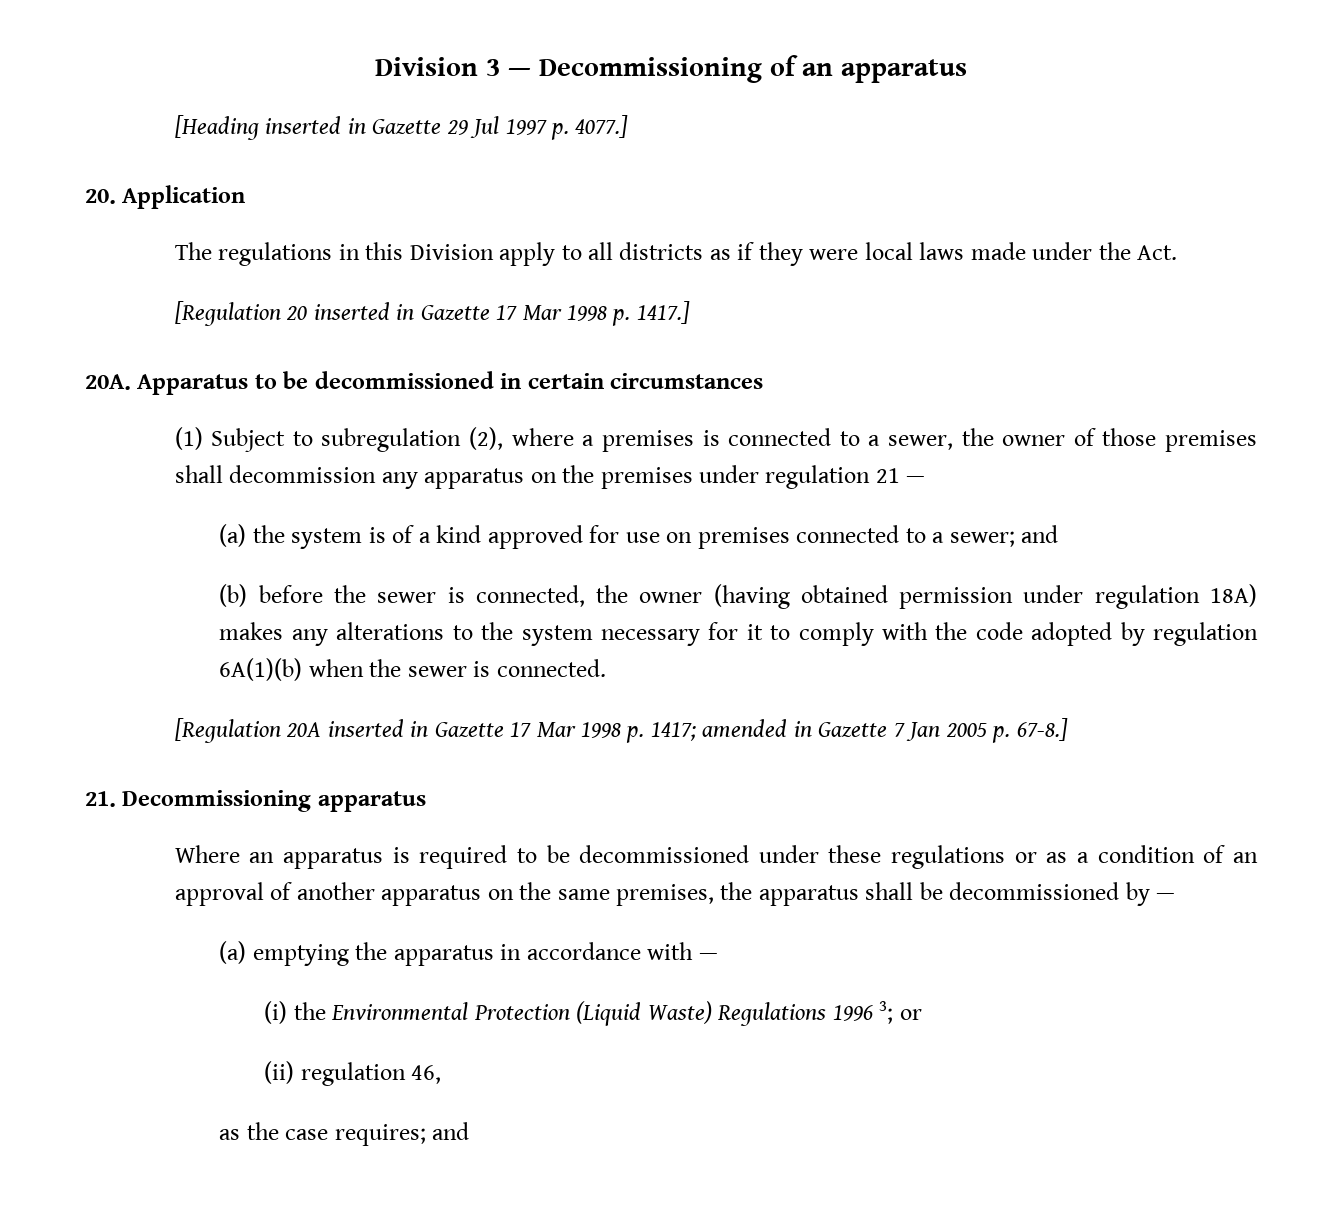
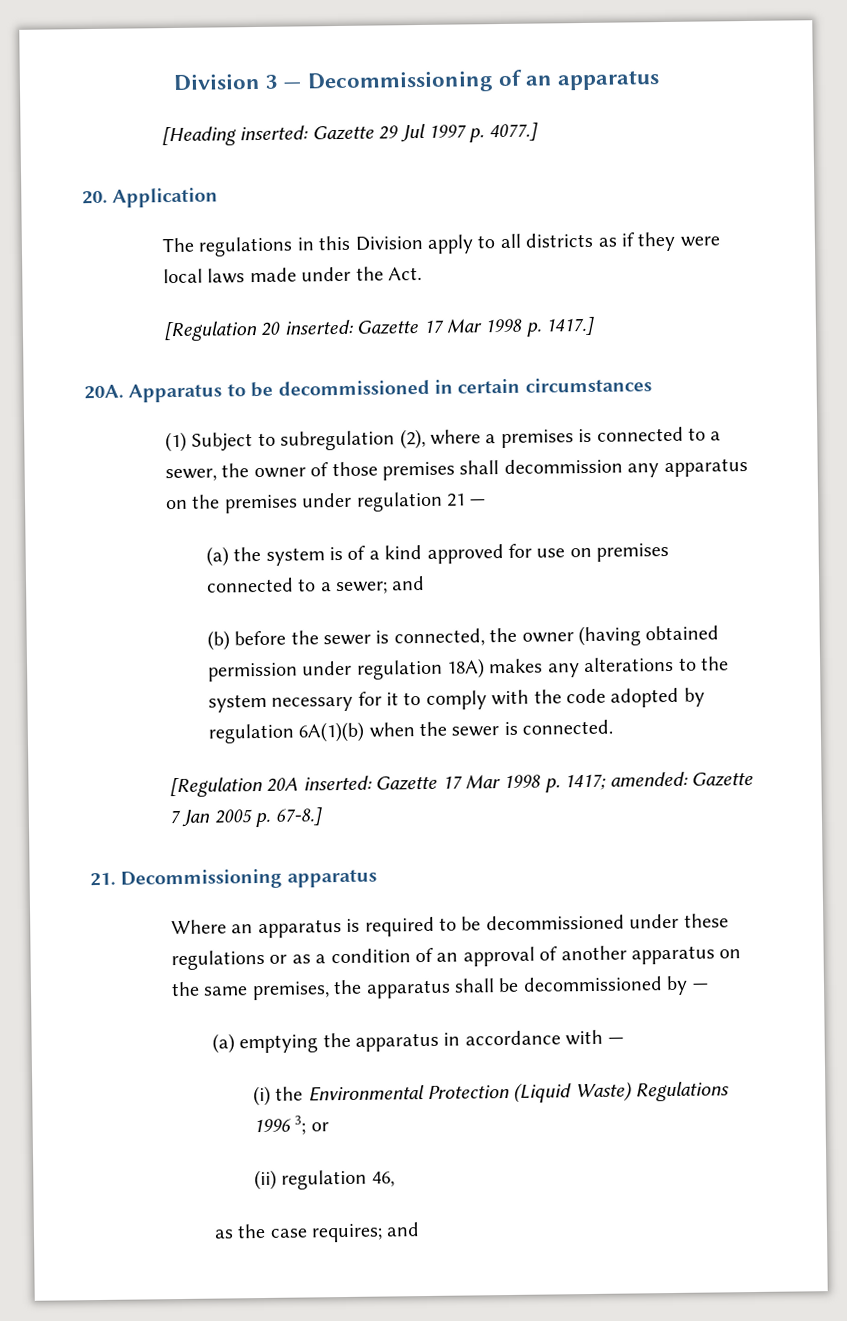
[265,116,366,134] inserted in -> [239,125,309,141] inserted:
[313,302,415,320] inserted in -> [283,319,354,335] inserted:
[327,719,429,737] inserted in -> [302,775,372,791] inserted:
[702,719,812,737] amended in -> [609,771,688,787] amended:

